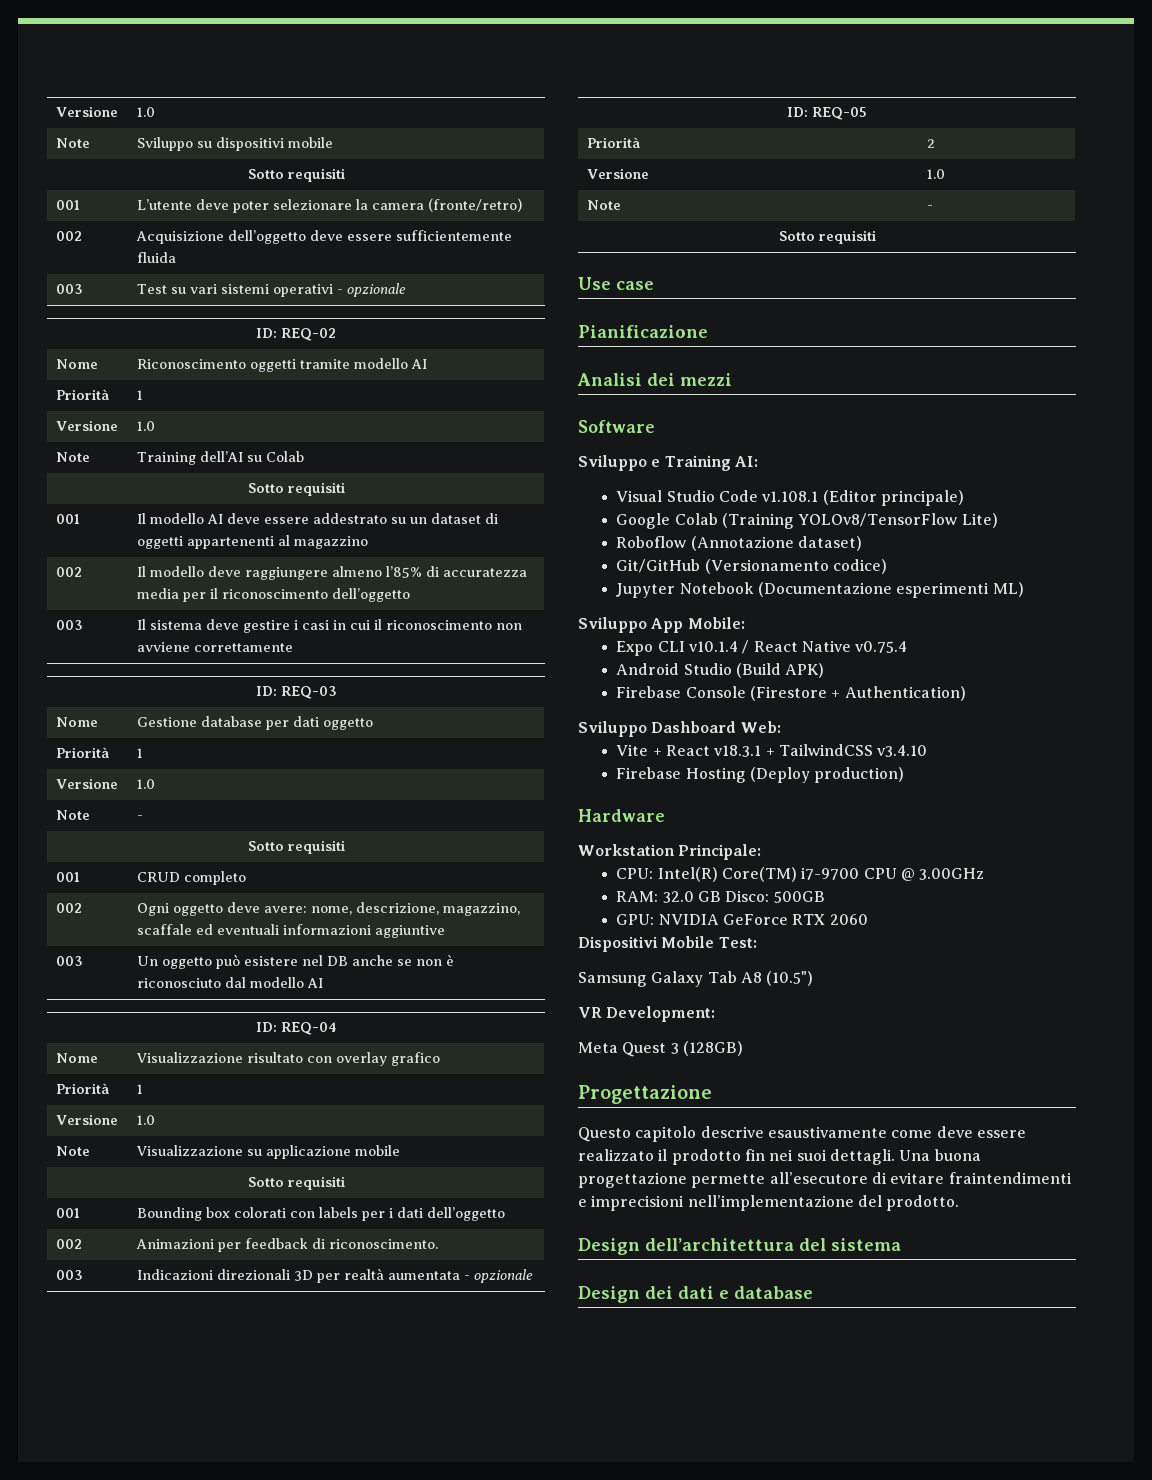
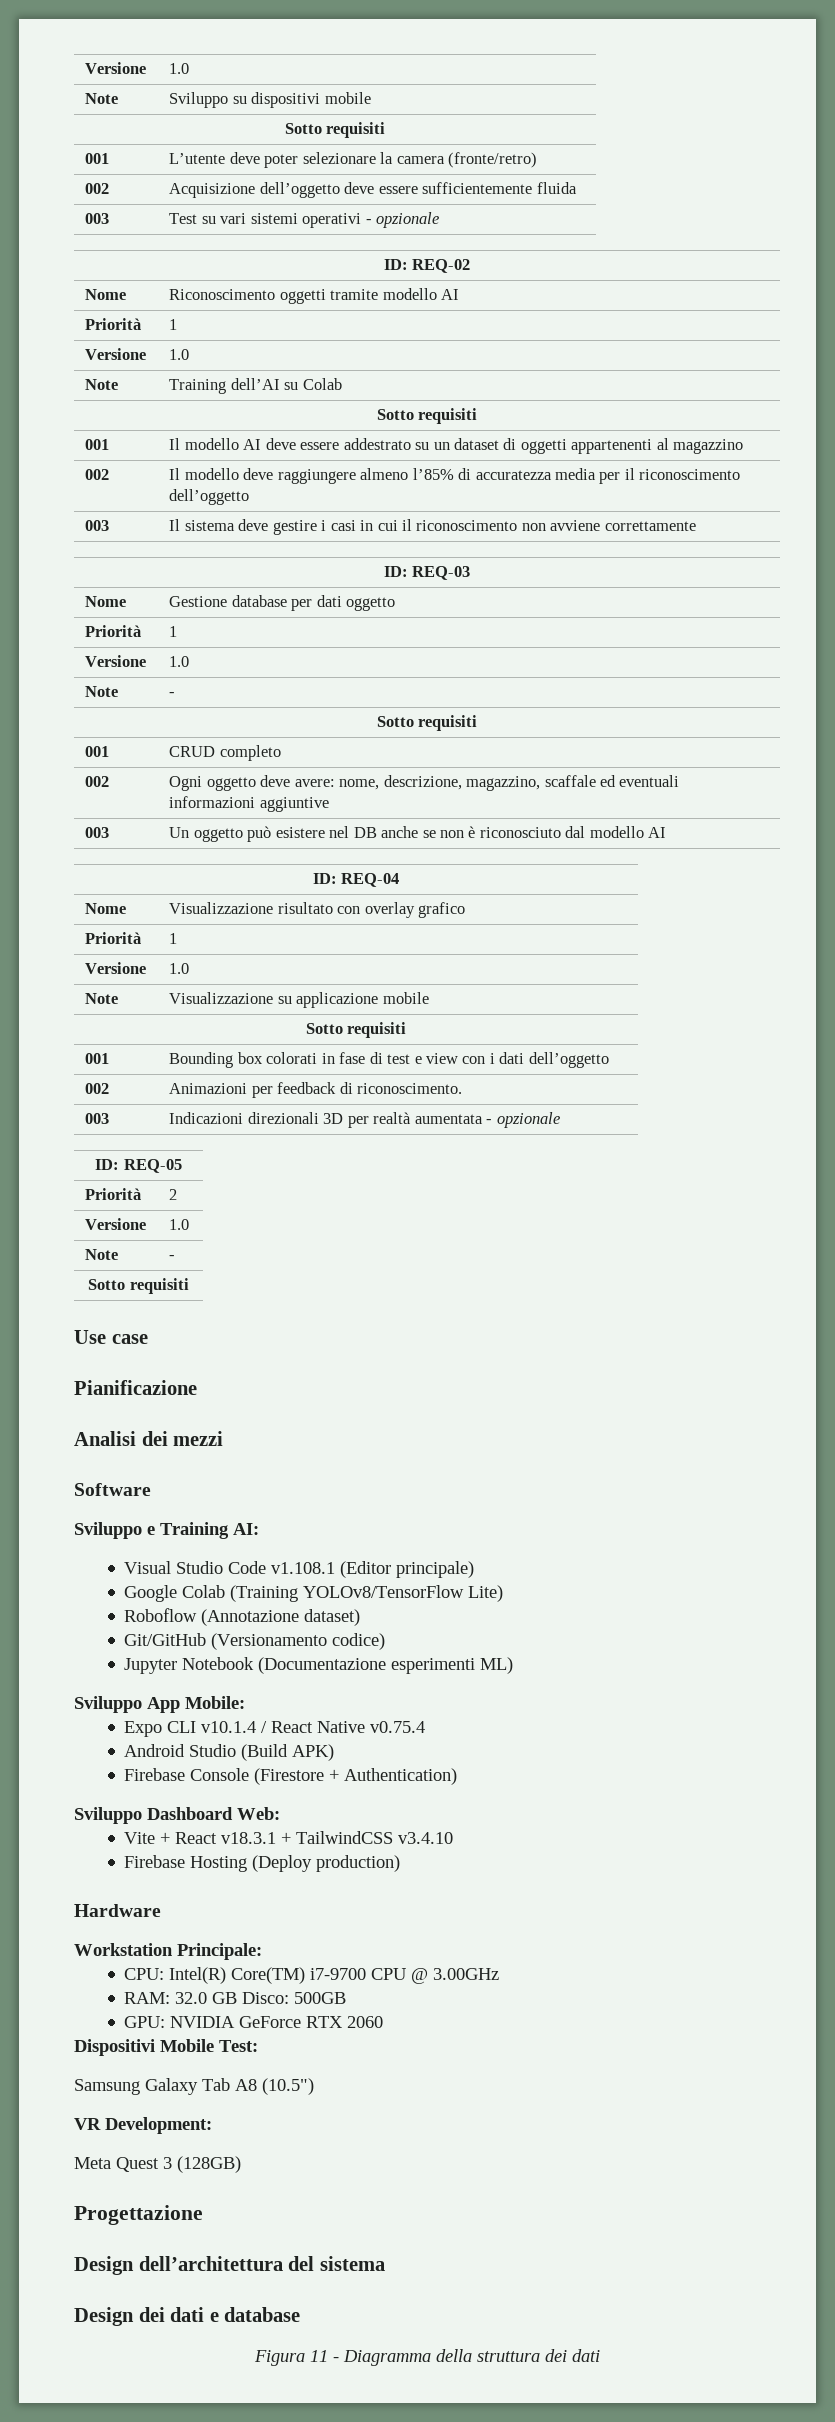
[290,1207,386,1221] con labels per -> [321,1052,486,1064] in fase di test e view con
[578,1126,1026,1142] [578,1149,981,1165] [578,1172,1072,1188] [578,1195,960,1211] // Questo capitolo descrive esaustivamente come deve essere realizzato il prodotto fin nei suoi dettagli. Una buona progettazione permette all’esecutore di evitare fraintendimenti e imprecisioni nell’implementazione del prodotto. -> (203, 2215) none
(813, 1292) none -> [253,2349,600,2366] // Figura 11 - Diagramma della struttura dei dati

